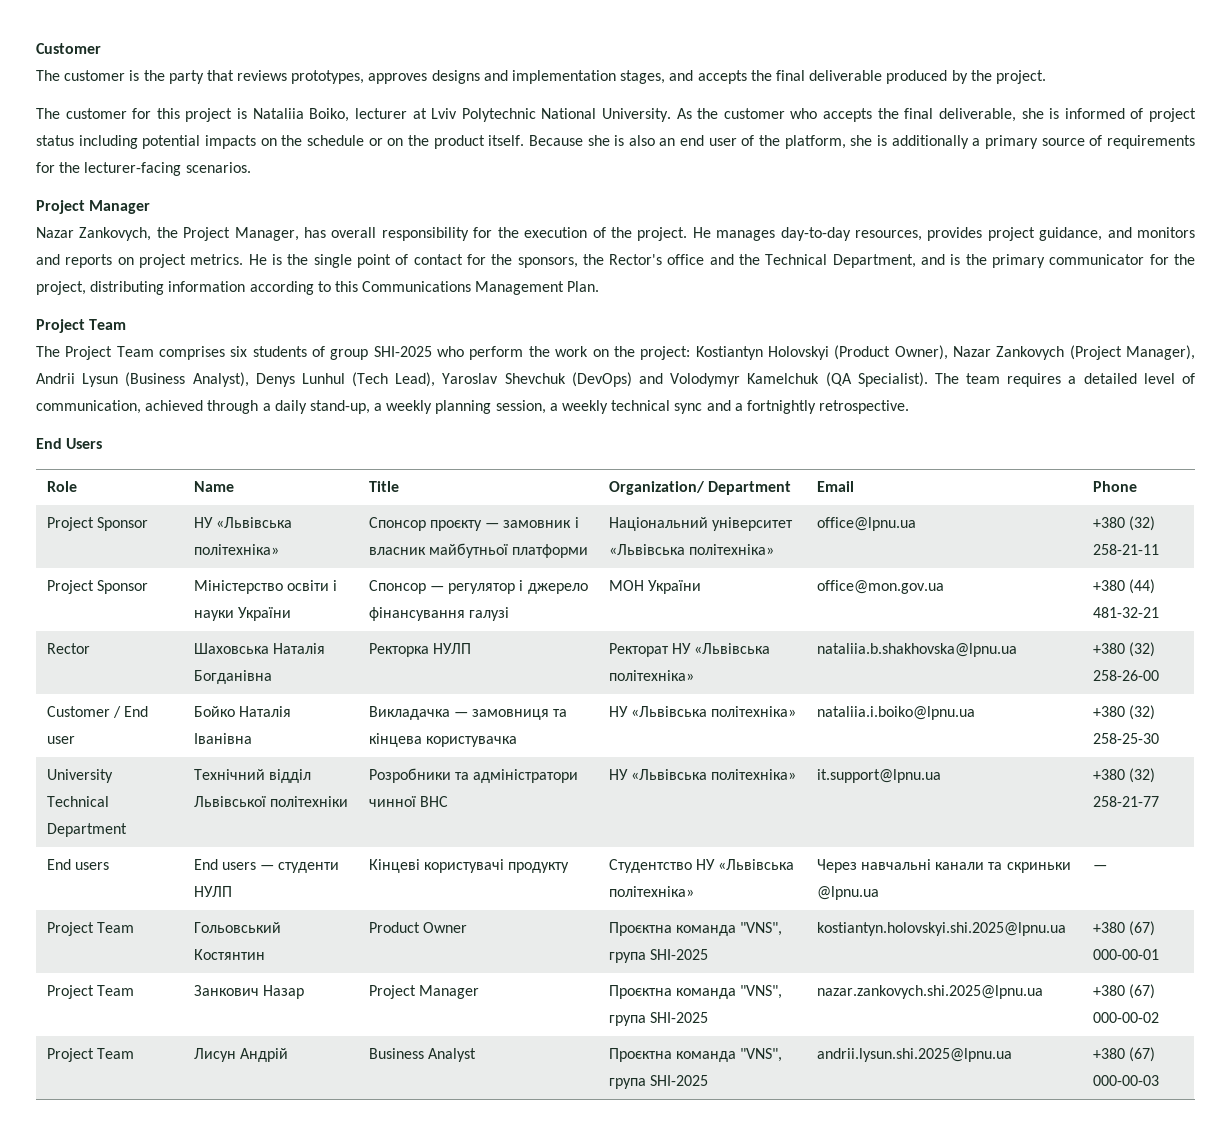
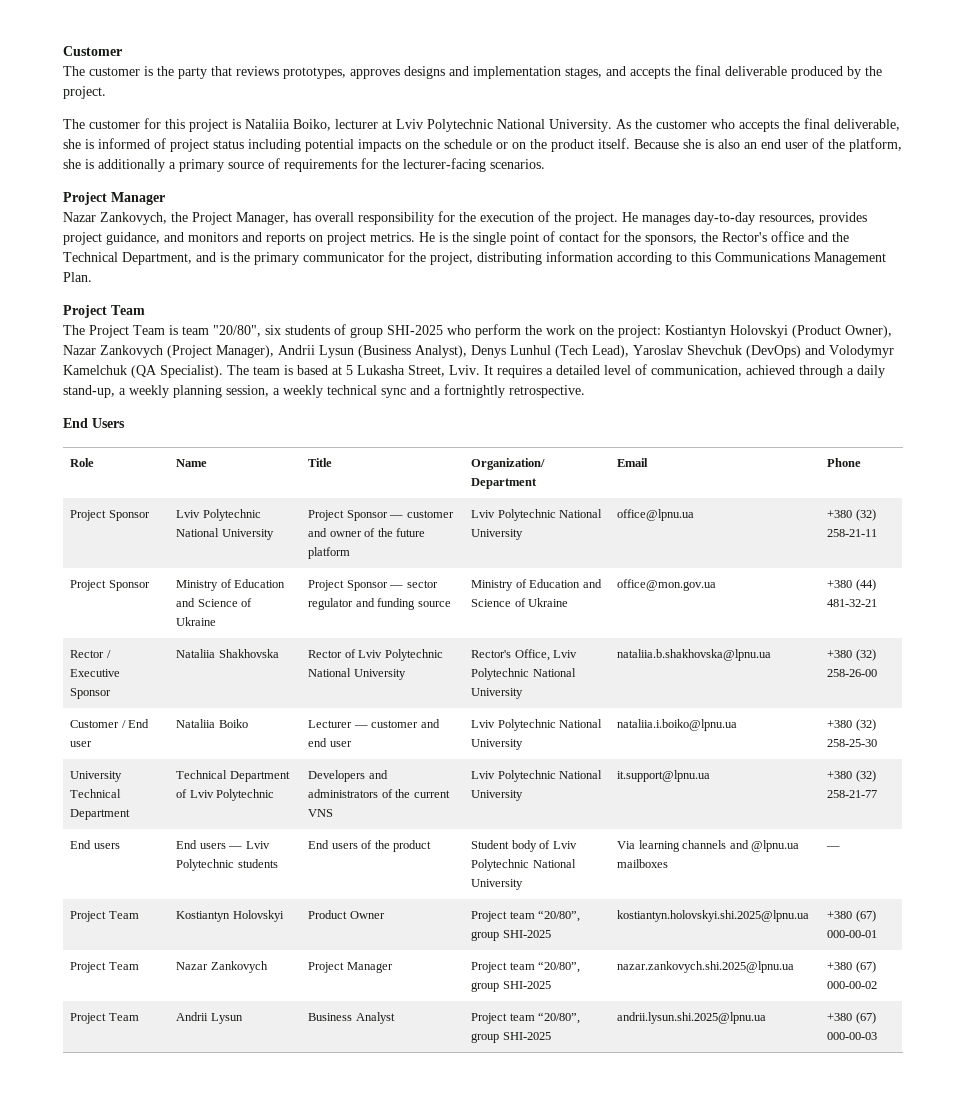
[159,346,226,360] comprises -> [169,325,261,337] is team "20/80",
(1001, 378) none -> [284,365,493,377] is based at 5 Lukasha Street, Lviv. It
[193,517,292,528] [193,544,279,555] [368,517,579,531] [368,543,589,558] [608,517,793,531] [608,544,774,555] НУ «Львівська політехніка» | Спонсор проєкту — замовник і власник майбутньої платформи | Національний університет «Львівська політехніка» -> [176,509,261,521] [176,528,274,540] [308,510,454,521] [308,528,425,537] [308,547,351,559] [471,509,603,521] [471,529,524,540] Lviv Polytechnic National University | Project Sponsor — customer and owner of the future platform | Lviv Polytechnic National University
[193,580,338,594] [193,607,291,621] [368,580,588,594] [368,607,509,621] [608,580,701,594] Міністерство освіти і науки України | Спонсор — регулятор і джерело фінансування галузі | МОН України -> [176,579,286,591] [176,598,253,607] [176,617,217,626] [308,580,438,591] [308,598,451,610] [471,579,602,591] [471,598,569,607] Ministry of Education and Science of Ukraine | Project Sponsor — sector regulator and funding source | Ministry of Education and Science of Ukraine
[193,643,325,654] [193,670,272,684] [368,643,471,657] [608,643,771,657] [608,670,694,681] | Шаховська Наталія Богданівна | Ректорка НУЛП | Ректорат НУ «Львівська політехніка» -> [106,650,111,658] [70,669,121,677] [70,688,112,699] [176,649,279,658] [308,649,443,661] [308,668,406,680] [471,649,578,661] [471,668,576,680] [471,688,524,699] / Executive Sponsor | Nataliia Shakhovska | Rector of Lviv Polytechnic National University | Rector's Office, Lviv Polytechnic National University
[193,706,291,717] [193,733,252,744] [368,706,568,720] [368,733,517,747] [608,706,797,717] Бойко Наталія Іванівна | Викладачка — замовниця та кінцева користувачка | НУ «Львівська політехніка» -> [176,719,248,728] [308,719,440,728] [308,738,352,747] [471,719,603,731] [471,739,524,750] Nataliia Boiko | Lecturer — customer and end user | Lviv Polytechnic National University
[193,769,311,783] [193,796,348,807] [368,768,579,783] [368,796,448,807] [608,769,797,780] Технічний відділ Львівської політехніки | Розробники та адміністратори чинної ВНС | НУ «Львівська політехніка» -> [176,770,290,782] [176,789,275,801] [308,770,388,782] [308,789,450,798] [308,809,334,817] [471,770,603,782] [471,790,524,801] Technical Department of Lviv Polytechnic | Developers and administrators of the current VNS | Lviv Polytechnic National University
[278,862,340,873] [193,886,232,897] [368,859,570,873] [608,859,795,873] [608,886,694,897] [816,859,1071,873] студенти НУЛП | Кінцеві користувачі продукту | Студентство НУ «Львівська політехніка» | Через навчальні канали та скриньки -> [245,841,270,849] [176,859,278,871] [308,840,431,852] [471,840,577,852] [471,859,576,871] [471,879,524,890] [617,840,749,852] Lviv Polytechnic students | End users of the product | Student body of Lviv Polytechnic National University | Via learning channels and
(879, 893) none -> [617,859,669,868] mailboxes
[193,922,281,933] [193,949,265,960] Гольовський Костянтин -> [176,910,284,922] Kostiantyn Holovskyi
[608,922,783,936] [608,952,646,963] Проєктна команда "VNS", група -> [471,910,581,922] [471,931,500,941] Project team “20/80”, group
[193,985,304,999] Занкович Назар -> [176,961,268,973] Nazar Zankovych
[608,985,783,999] [608,1015,646,1026] Проєктна команда "VNS", група -> [471,961,581,973] [471,982,500,992] Project team “20/80”, group
[193,1048,288,1062] Лисун Андрій -> [176,1012,243,1024] Andrii Lysun
[608,1048,783,1062] [608,1078,646,1089] Проєктна команда "VNS", група -> [471,1012,581,1024] [471,1033,500,1043] Project team “20/80”, group

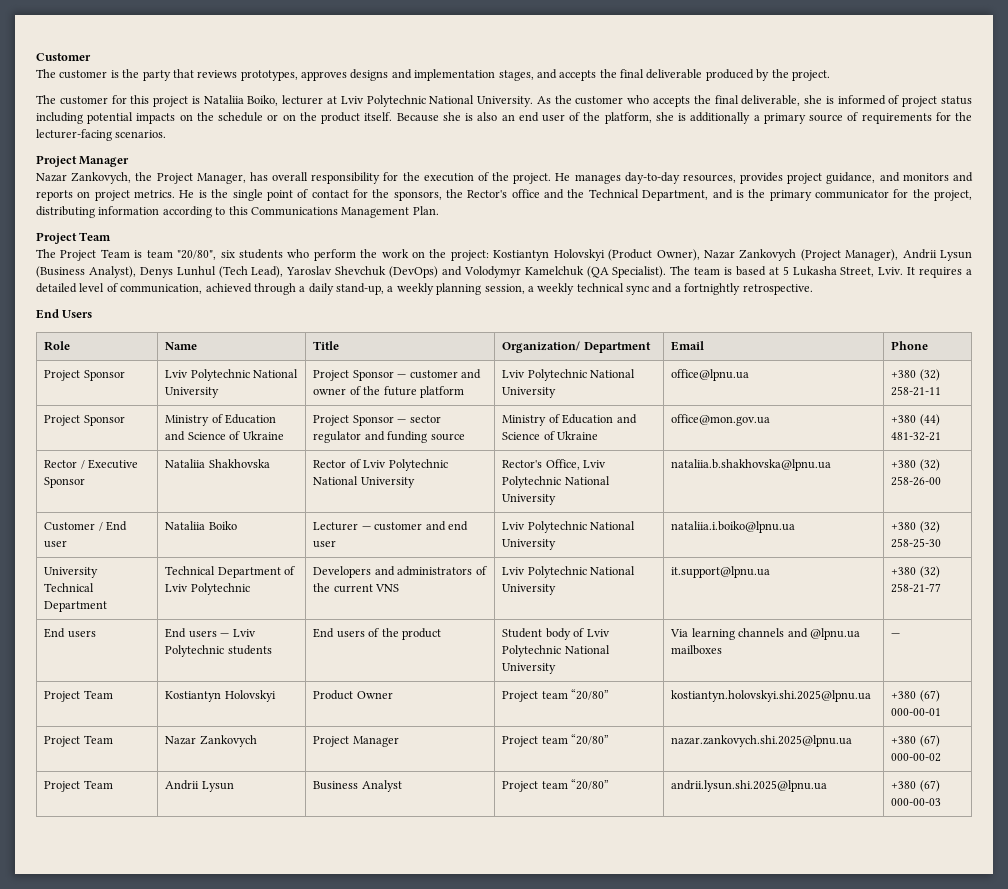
[334,324,443,338] of group SHI-2025 -> (283, 254) none
[538,910,581,922] [471,930,551,941] “20/80”, group SHI-2025 -> [571,689,610,700] “20/80”
[538,961,581,973] [471,981,551,992] “20/80”, group SHI-2025 -> [571,734,610,745] “20/80”
[538,1012,581,1024] [471,1032,551,1043] “20/80”, group SHI-2025 -> [571,779,610,790] “20/80”

